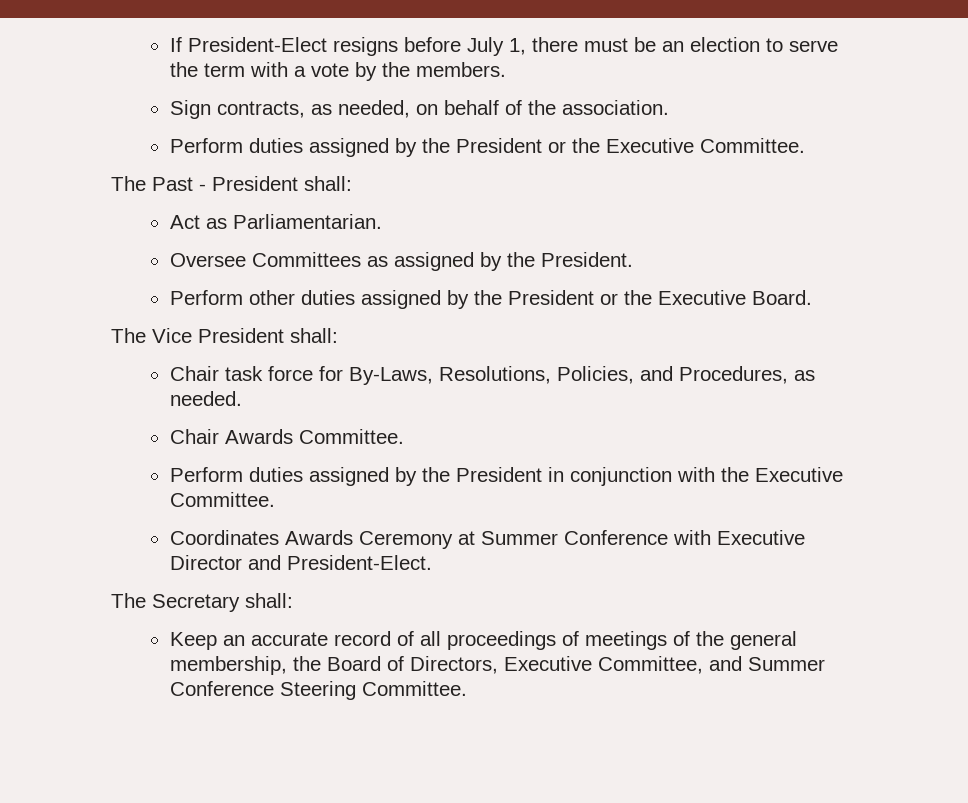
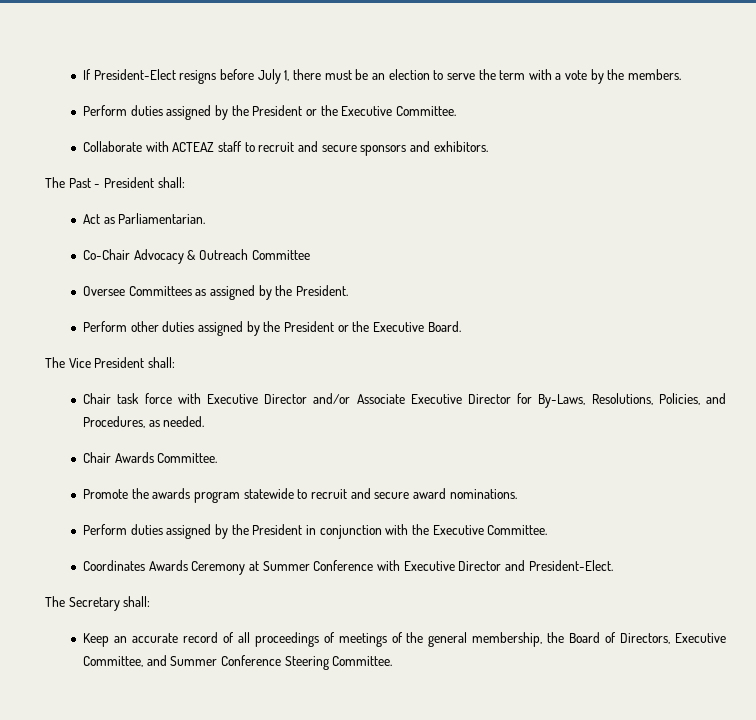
[169,100,669,119] // Sign contracts, as needed, on behalf of the association. -> (682, 74) none
(805, 145) none -> [83,141,488,156] // Collaborate with ACTEAZ staff to recruit and secure sponsors and exhibitors.
(382, 221) none -> [83,249,310,264] // Co-Chair Advocacy & Outreach Committee
(313, 373) none -> [177,393,511,404] with Executive Director and/or Associate Executive Director
(404, 436) none -> [83,488,517,503] // Promote the awards program statewide to recruit and secure award nominations.

